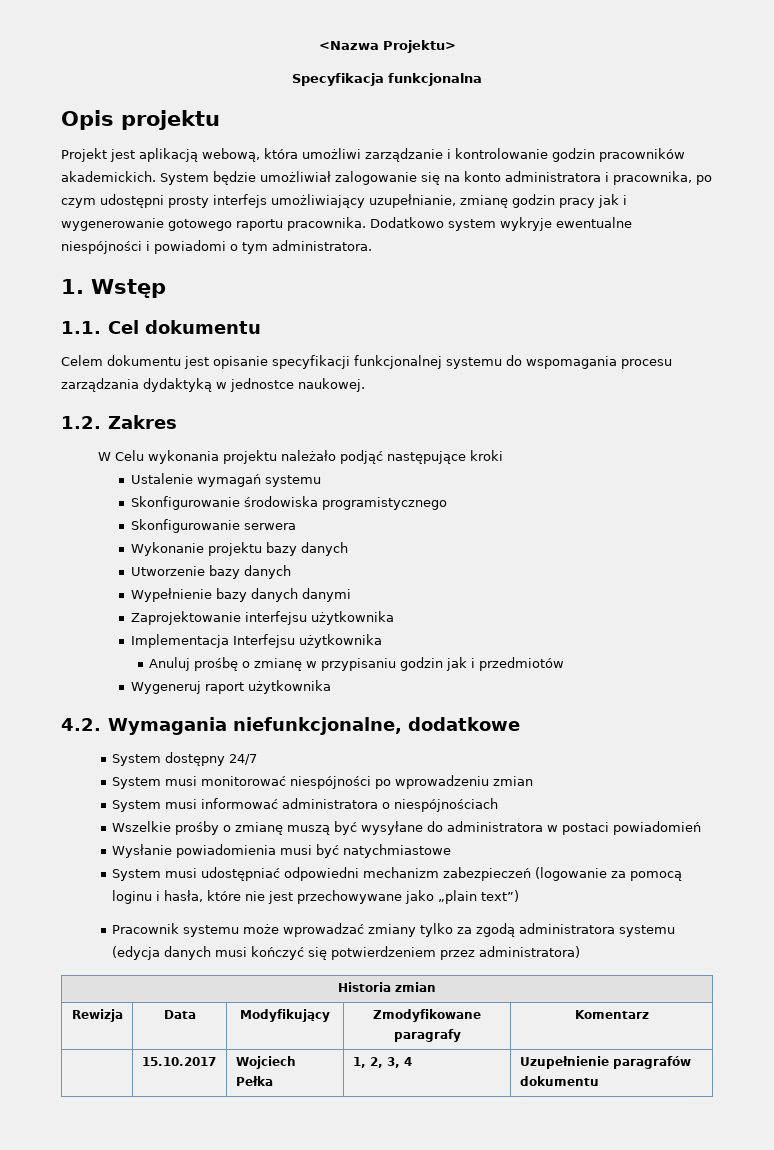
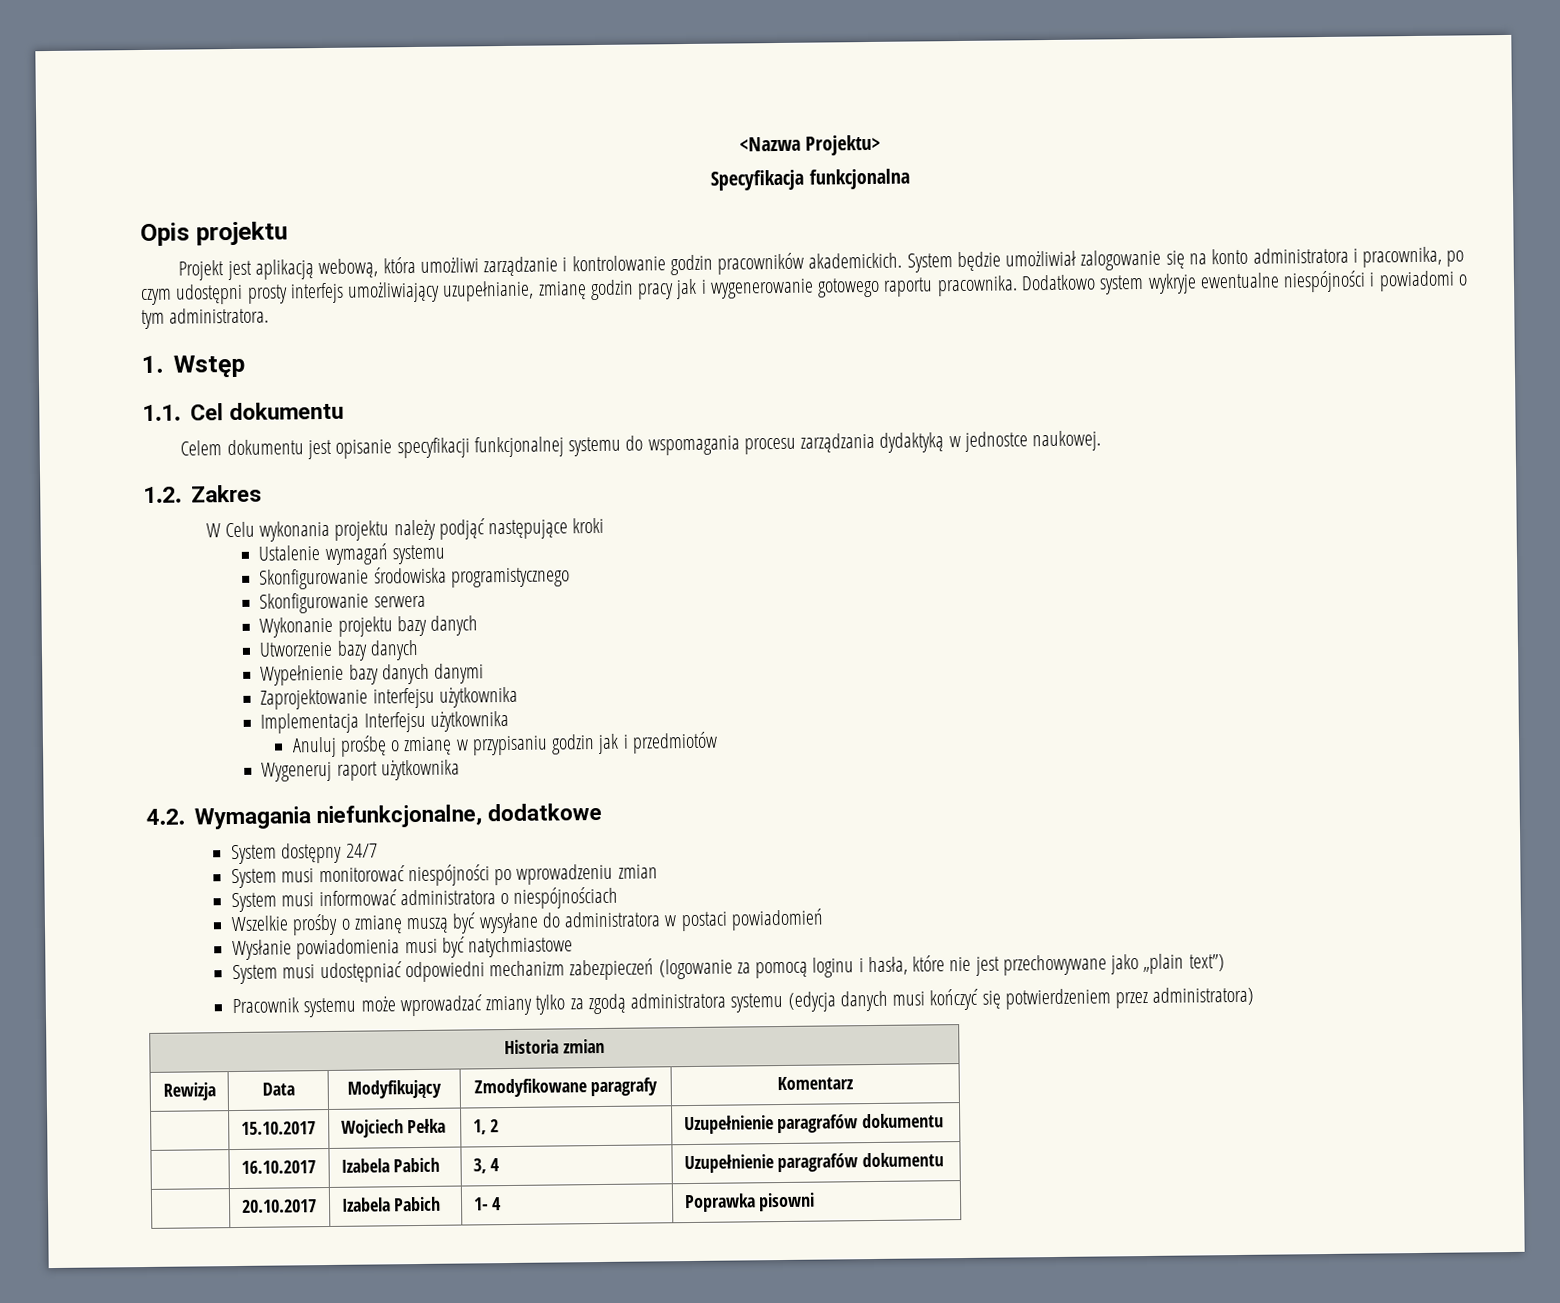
[281,450,337,461] należało -> [393,519,436,541] należy
[369,1057,383,1068] 2, -> [490,1119,500,1133] [683,1113,945,1135] [240,1160,316,1174] [340,1157,441,1173] 2 | Uzupełnienie paragrafów dokumentu // | 16.10.2017 | Izabela Pabich |
(599, 1081) none -> [240,1199,317,1213] [340,1196,442,1212] [472,1197,503,1211] [683,1192,816,1213] // | 20.10.2017 | Izabela Pabich | 1- 4 | Poprawka pisowni

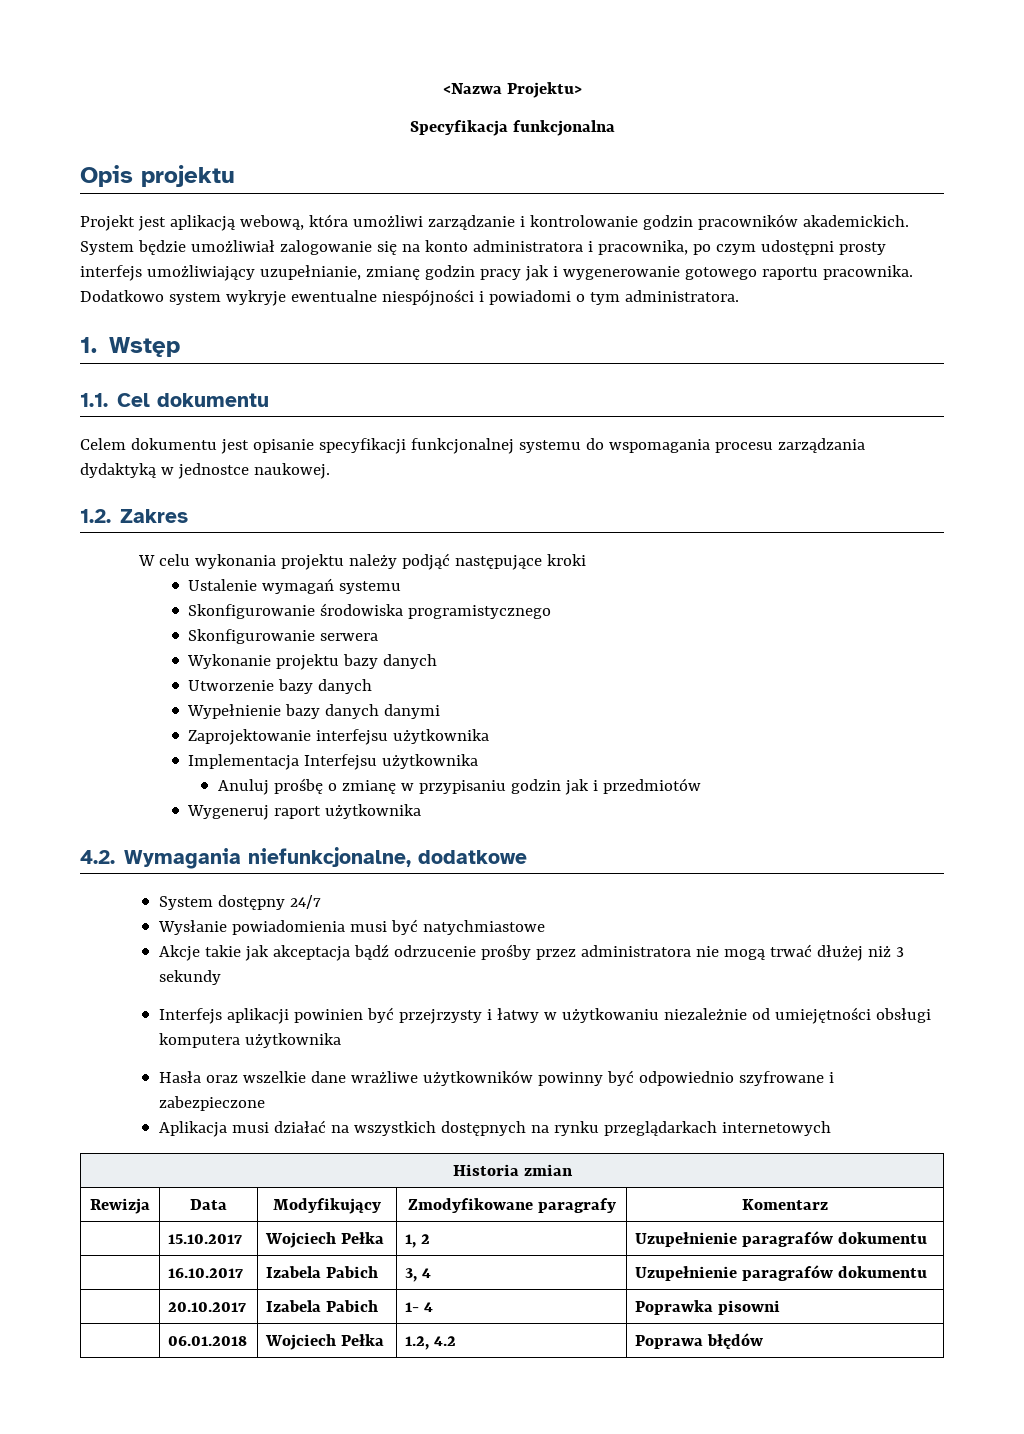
[224,521,255,538] Celu -> [158,554,190,566] celu
[230,863,658,889] [230,886,619,913] [230,908,824,936] // System musi monitorować niespójności po wprowadzeniu zmian // System musi informować administratora o niespójnościach // Wszelkie prośby o zmianę muszą być wysyłane do administratora w postaci powiadomień -> (322, 902) none
[231,953,1225,985] [231,986,1255,1018] System musi udostępniać odpowiedni mechanizm zabezpieczeń (logowanie za pomocą loginu i hasła, które nie jest przechowywane jako „plain text”) // Pracownik systemu może wprowadzać zmiany tylko za zgodą administratora systemu (edycja danych musi kończyć się potwierdzeniem przez administratora) -> [159,944,904,961] [159,970,222,985] [159,1007,931,1024] [159,1033,342,1048] [159,1070,834,1086] [159,1096,266,1111] [159,1120,831,1137] Akcje takie jak akceptacja bądź odrzucenie prośby przez administratora nie mogą trwać dłużej niż 3 sekundy // Interfejs aplikacji powinien być przejrzysty i łatwy w użytkowaniu niezależnie od umiejętności obsługi komputera użytkownika // Hasła oraz wszelkie dane wrażliwe użytkowników powinny być odpowiednio szyfrowane i zabezpieczone // Aplikacja musi działać na wszystkich dostępnych na rynku przeglądarkach internetowych
(816, 1202) none -> [167,1336,247,1346] [264,1334,384,1350] [404,1336,456,1350] [634,1333,763,1349] // | 06.01.2018 | Wojciech Pełka | 1.2, 4.2 | Poprawa błędów

